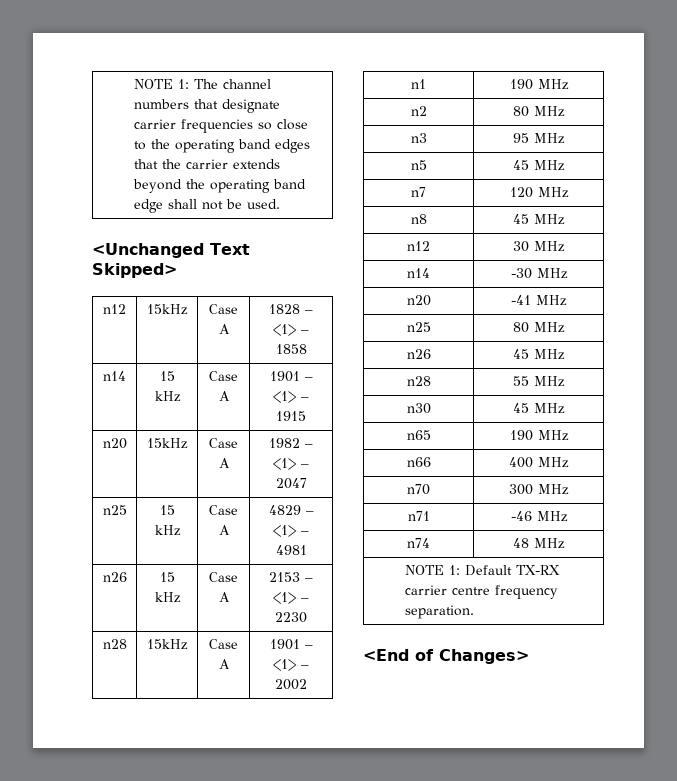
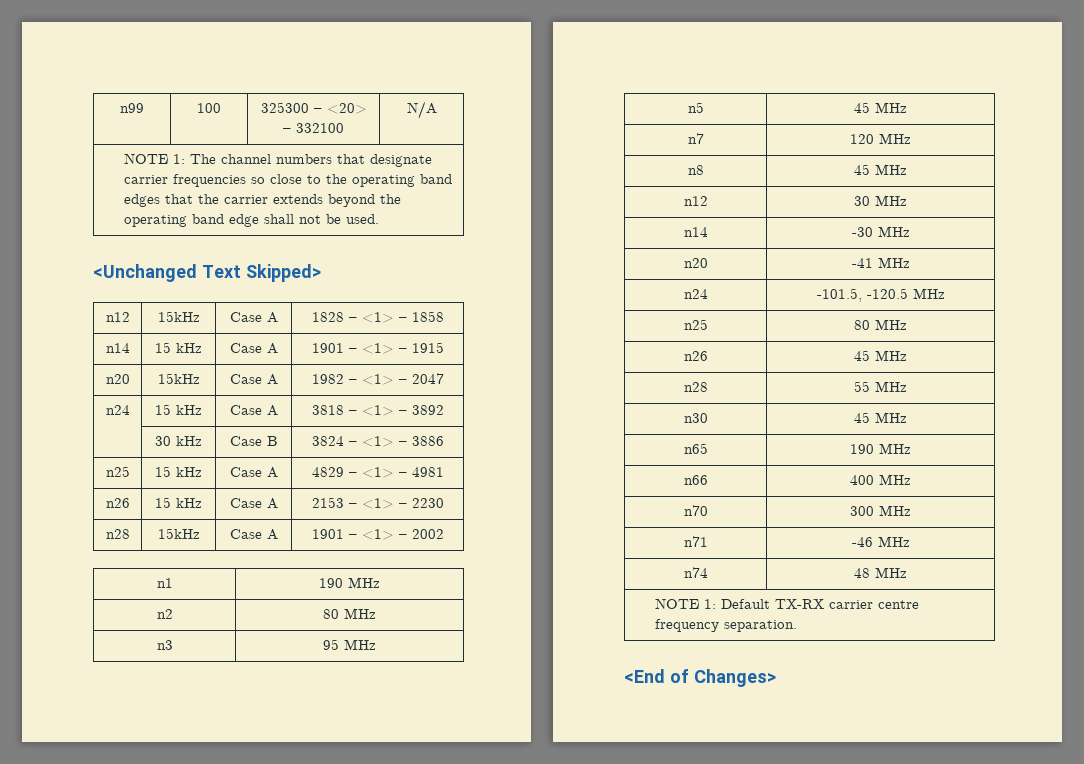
(134, 84) none -> [120,103,144,113] [197,103,221,113] [260,102,367,114] [283,123,344,133] [406,101,437,119] n99 | 100 | 325300 – <20> – 332100 | N/A //
(307, 483) none -> [105,405,130,415] [155,404,202,415] [229,405,278,416] [311,405,444,416] [155,436,202,446] [229,436,278,446] [311,436,444,447] // n24 | 15 kHz | Case A | 3818 – <1> – 3892 // | 30 kHz | Case B | 3824 – <1> – 3886
(567, 300) none -> [683,289,708,299] [816,288,945,302] // n24 | -101.5, -120.5 MHz

